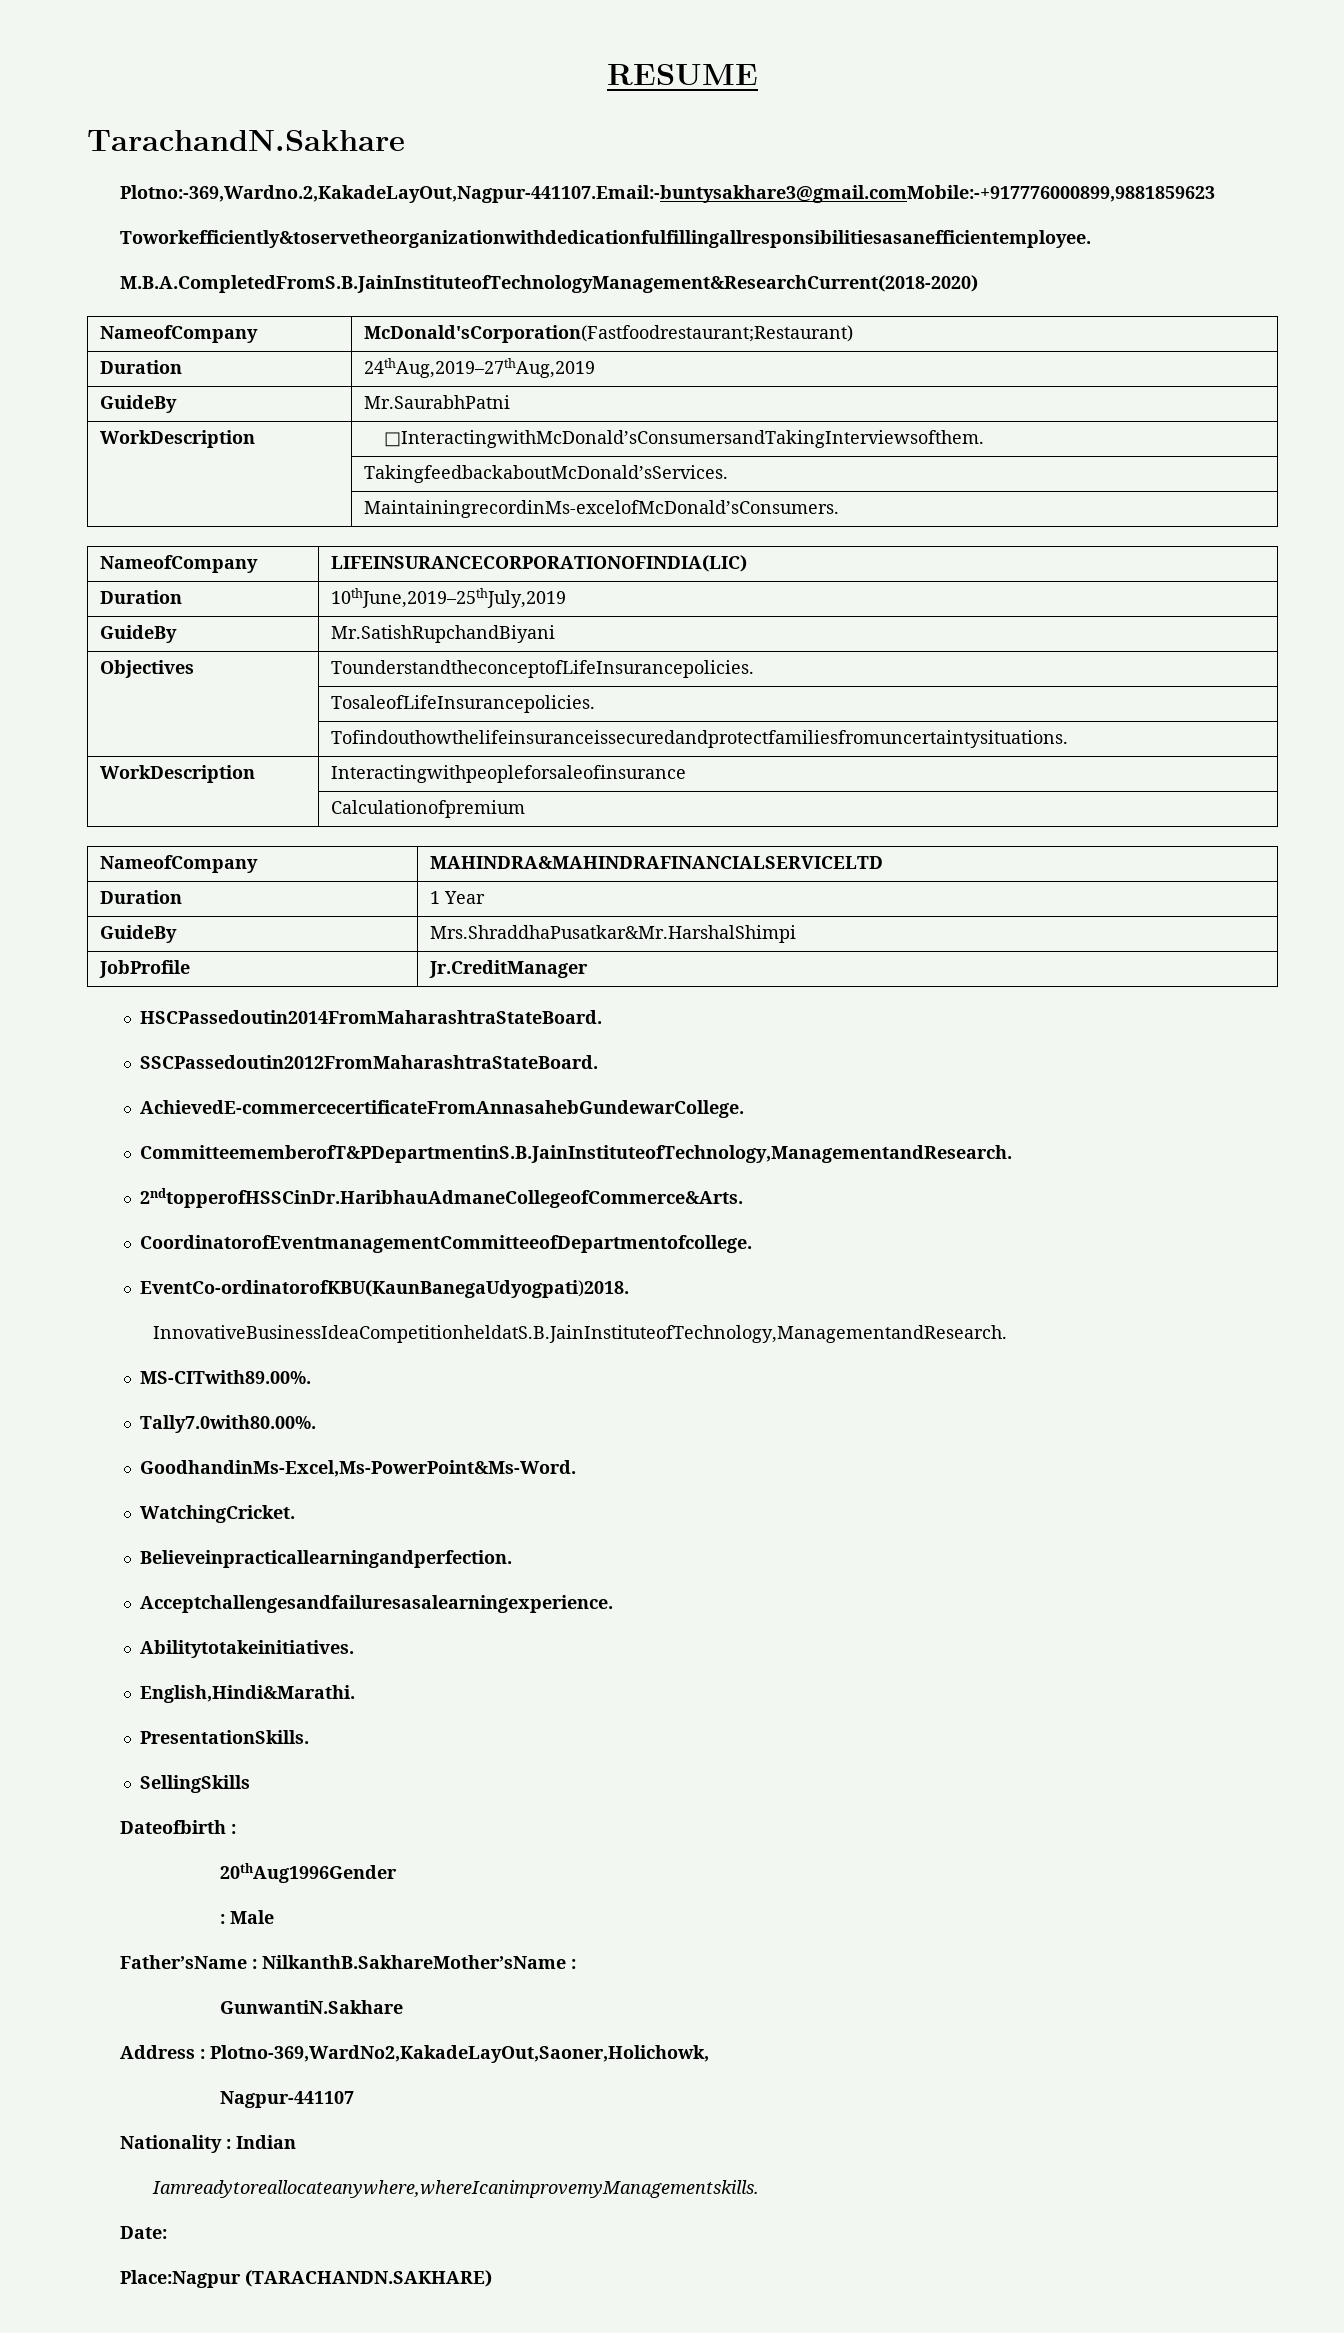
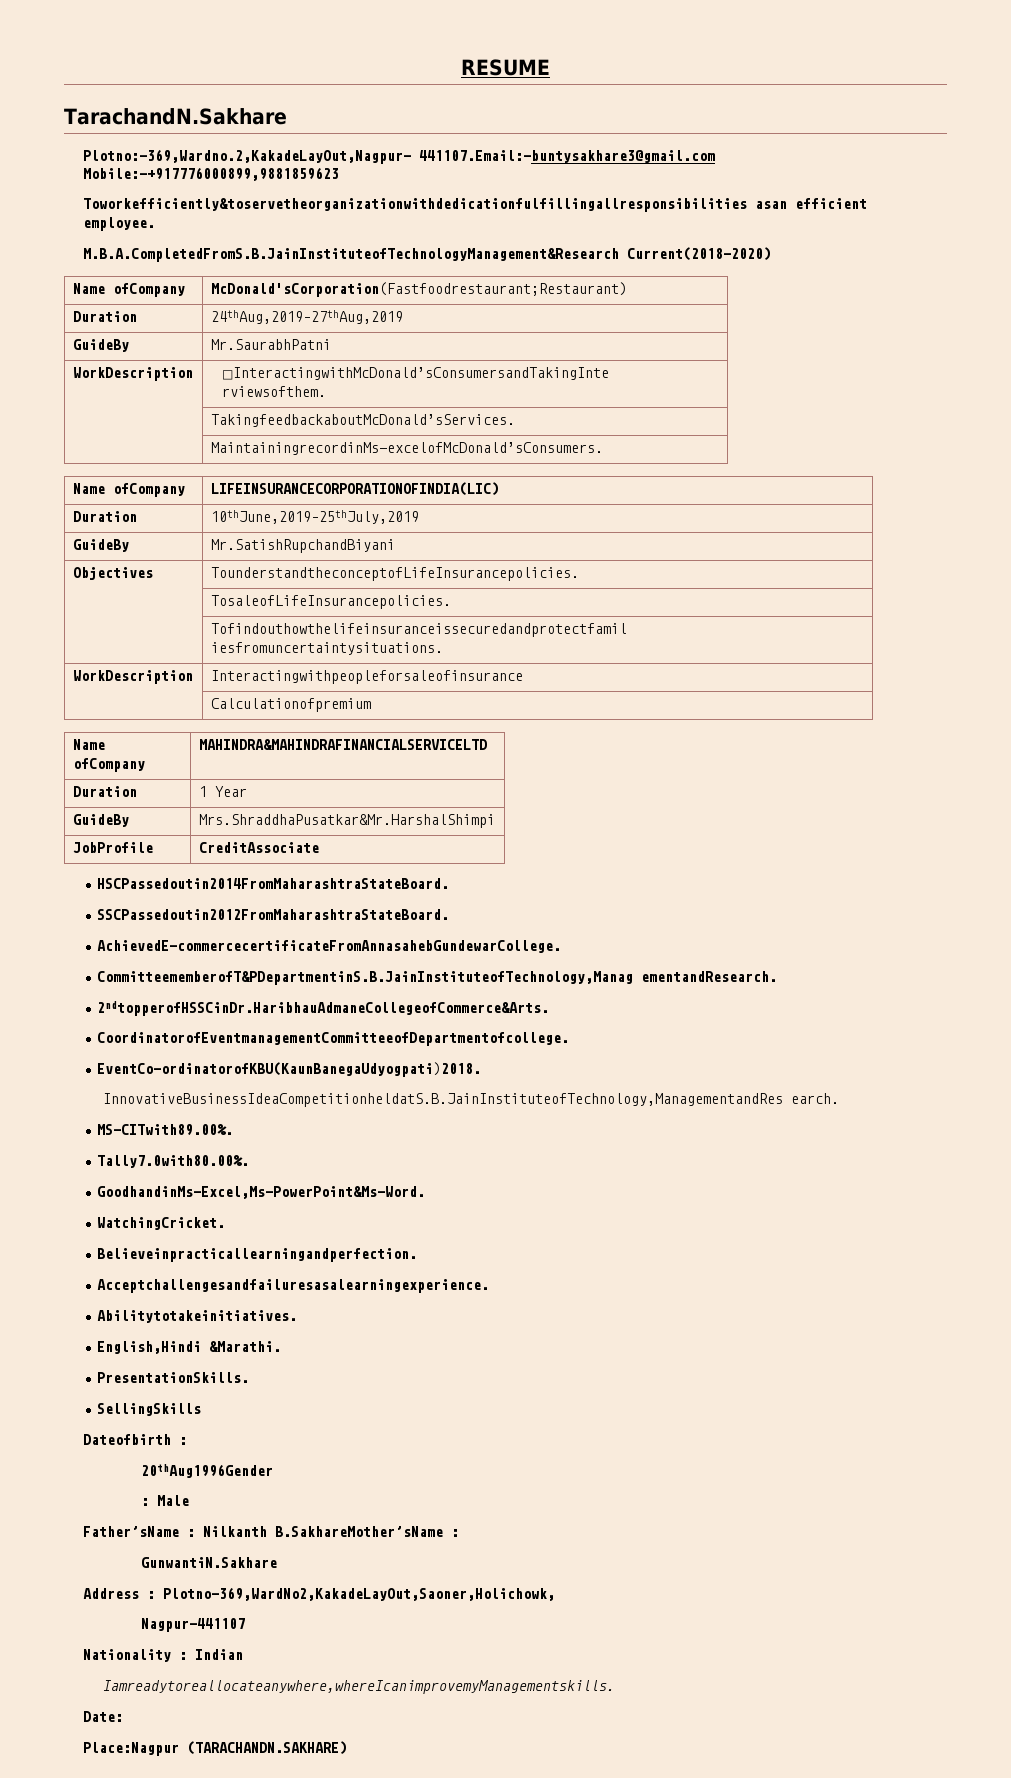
[120,185,1216,203] [120,230,1092,248] [120,275,979,293] [100,325,259,343] Plotno:-369,Wardno.2,KakadeLayOut,Nagpur-441107.Email:-buntysakhare3@gmail.comMobile:-+917776000899,9881859623 // Toworkefficiently&toservetheorganizationwithdedicationfulfillingallresponsibilitiesasanefficientemployee. // M.B.A.CompletedFromS.B.JainInstituteofTechnologyManagement&ResearchCurrent(2018-2020) // NameofCompany -> [83,149,716,164] [83,167,340,181] [83,198,868,212] [83,217,156,231] [83,247,772,262] [72,283,185,297] Plotno:-369,Wardno.2,KakadeLayOut,Nagpur- 441107.Email:-buntysakhare3@gmail.com Mobile:-+917776000899,9881859623 // Toworkefficiently&toservetheorganizationwithdedicationfulfillingallresponsibilities asan efficient employee. // M.B.A.CompletedFromS.B.JainInstituteofTechnologyManagement&Research Current(2018-2020) // Name ofCompany
[384,430,985,448] □InteractingwithMcDonald’sConsumersandTakingInterviewsofthem. -> [222,367,610,380] [222,386,327,397] □InteractingwithMcDonald’sConsumersandTakingInte rviewsofthem.
[100,555,259,573] NameofCompany -> [72,483,185,497] Name ofCompany
[331,730,1069,748] Tofindouthowthelifeinsuranceissecuredandprotectfamiliesfromuncertaintysituations. -> [210,623,627,637] [210,642,443,655] Tofindouthowthelifeinsuranceissecuredandprotectfamil iesfromuncertaintysituations.
[100,855,259,873] NameofCompany -> [72,739,105,750] [72,758,145,772] Name ofCompany
[429,960,589,978] Jr.CreditManager -> [198,842,319,853] CreditAssociate
[140,1145,1013,1163] CommitteememberofT&PDepartmentinS.B.JainInstituteofTechnology,ManagementandResearch. -> [96,971,777,985] CommitteememberofT&PDepartmentinS.B.JainInstituteofTechnology,Manag ementandResearch.
[153,1325,1008,1343] InnovativeBusinessIdeaCompetitionheldatS.B.JainInstituteofTechnology,ManagementandResearch. -> [102,1093,839,1107] InnovativeBusinessIdeaCompetitionheldatS.B.JainInstituteofTechnology,ManagementandRes earch.
[140,1685,356,1703] English,Hindi&Marathi. -> [96,1341,281,1354] English,Hindi &Marathi.
[262,1955,567,1969] NilkanthB.SakhareMother’sName -> [203,1526,444,1537] Nilkanth B.SakhareMother’sName

